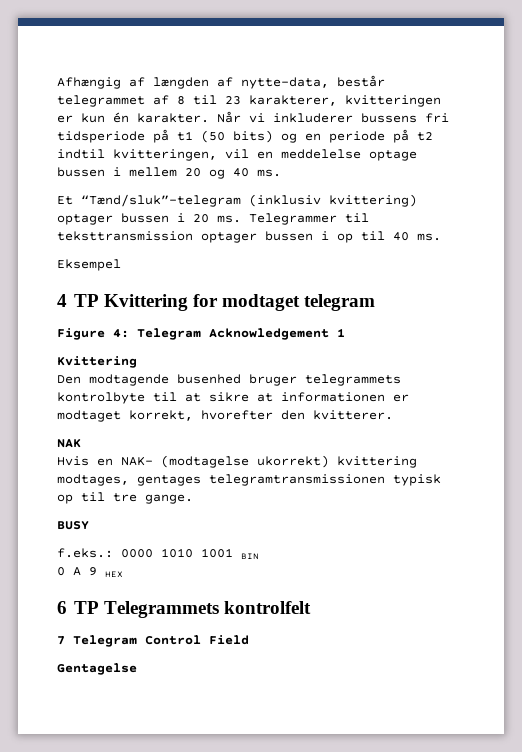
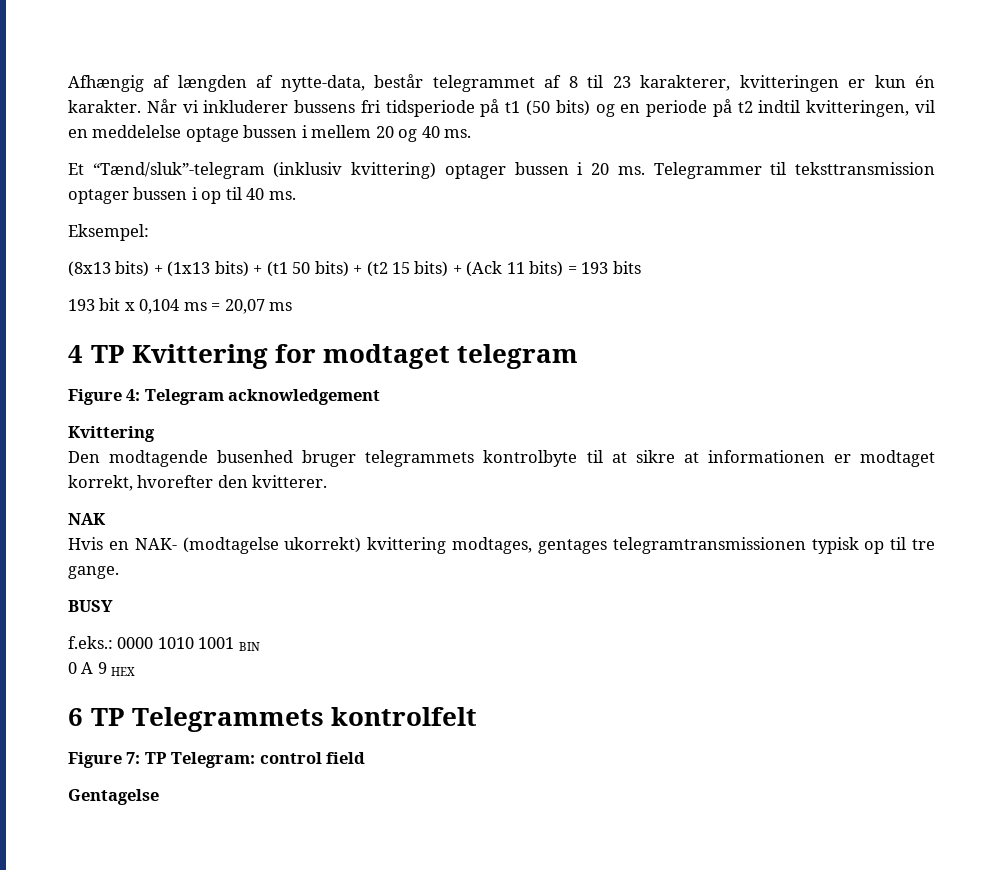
[57,259,121,271] Eksempel -> [68,224,149,241] [68,261,641,277] [68,298,293,314] Eksempel: // (8x13 bits) + (1x13 bits) + (t1 50 bits) + (t2 15 bits) + (Ack 11 bits) = 193 bits // 193 bit x 0,104 ms = 20,07 ms
[209,328,345,340] Acknowledgement 1 -> [228,389,381,405] acknowledgement
[57,635,249,647] 7 Telegram Control Field -> [68,752,366,768] Figure 7: TP Telegram: control field

